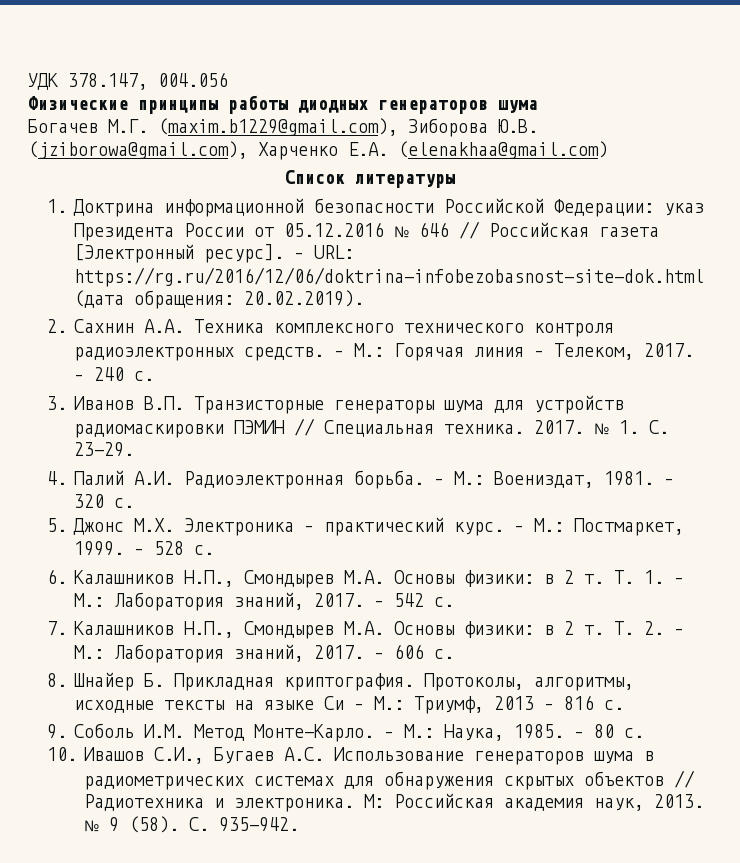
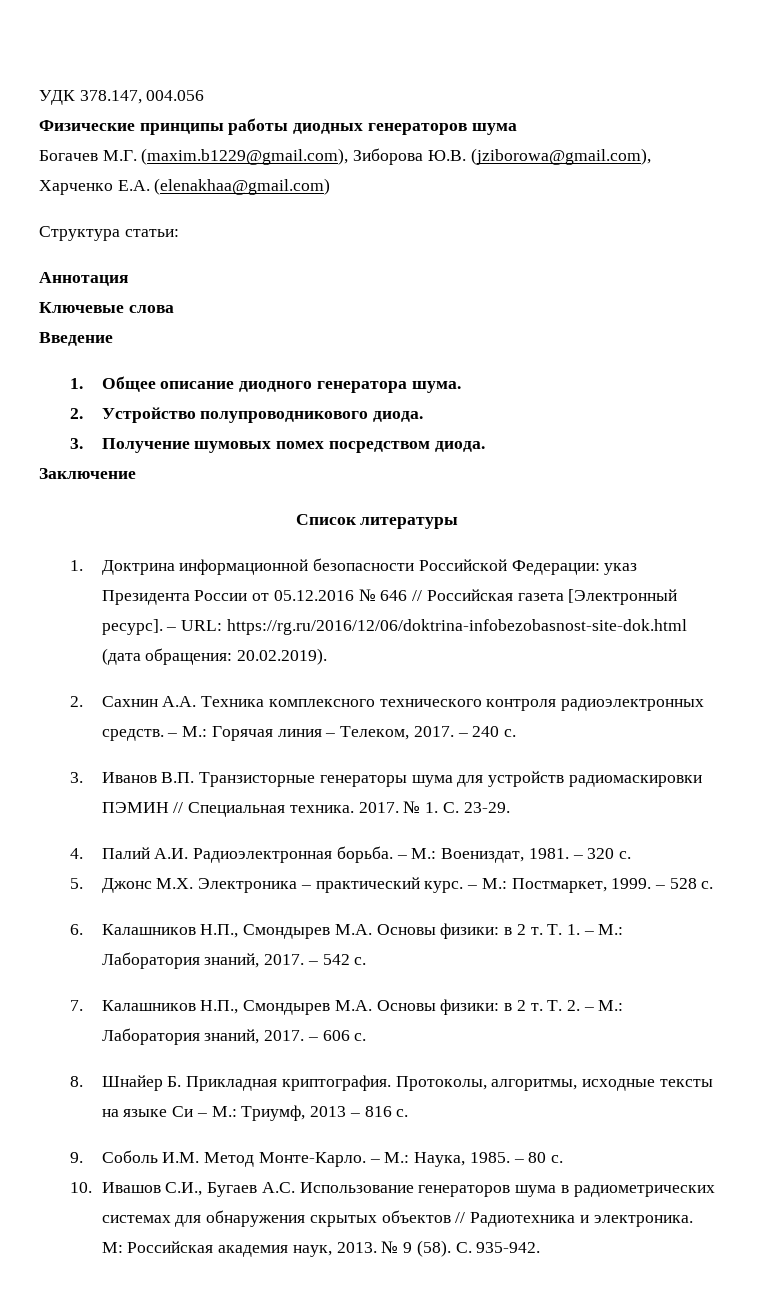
(608, 150) none -> [39,226,179,241] [39,272,128,286] [39,302,174,313] [39,332,113,346] [70,376,461,393] [70,407,424,423] [70,438,485,453] [39,468,136,479] // Структура статьи: // Аннотация // Ключевые слова // Введение // 1. Общее описание диодного генератора шума. // 2. Устройство полупроводникового диода. // 3. Получение шумовых помех посредством диода. // Заключение

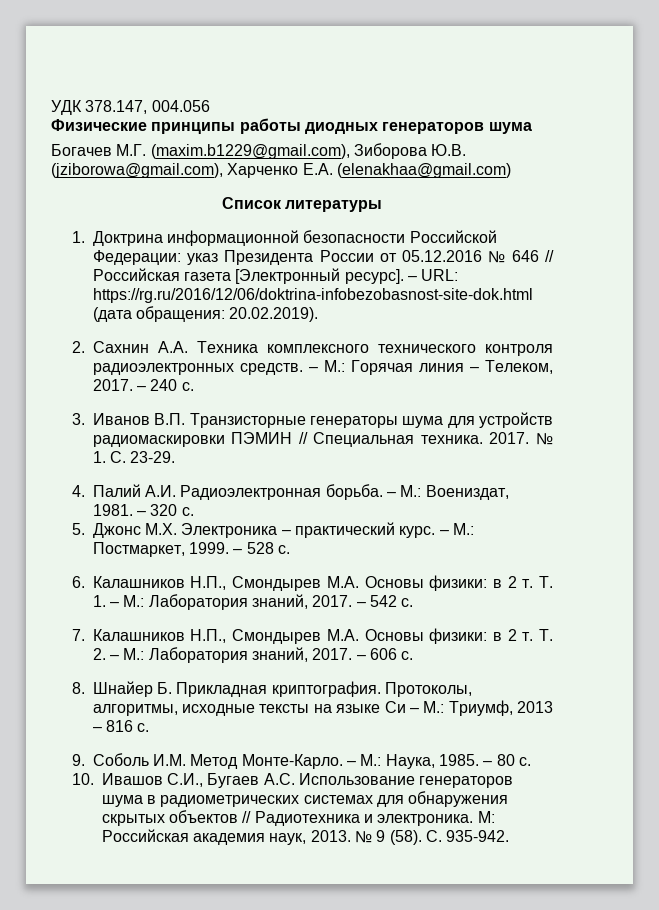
[39,226,179,241] [39,272,128,286] [39,302,174,313] [39,332,113,346] [70,376,461,393] [70,407,424,423] [70,438,485,453] [39,468,136,479] // Структура статьи: // Аннотация // Ключевые слова // Введение // 1. Общее описание диодного генератора шума. // 2. Устройство полупроводникового диода. // 3. Получение шумовых помех посредством диода. // Заключение -> (511, 170) none

